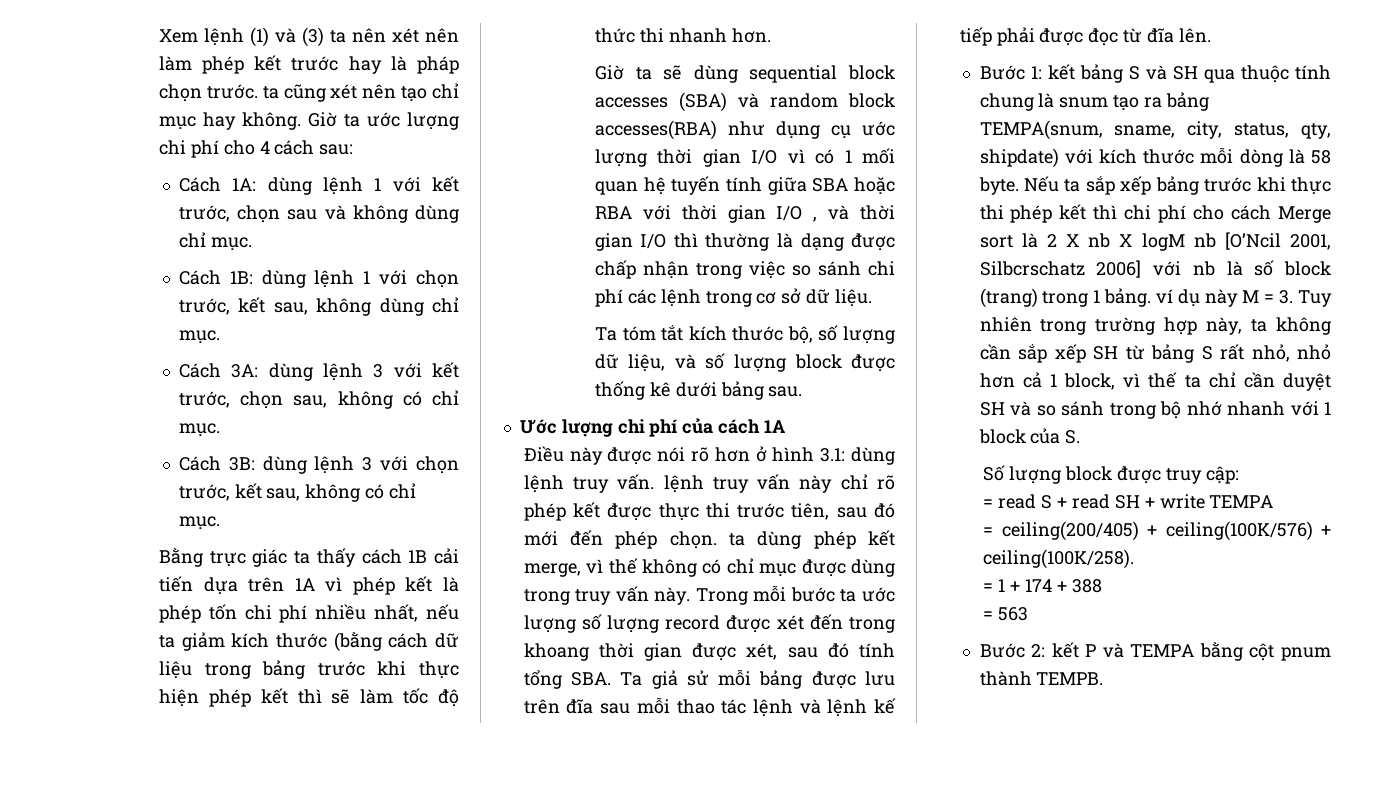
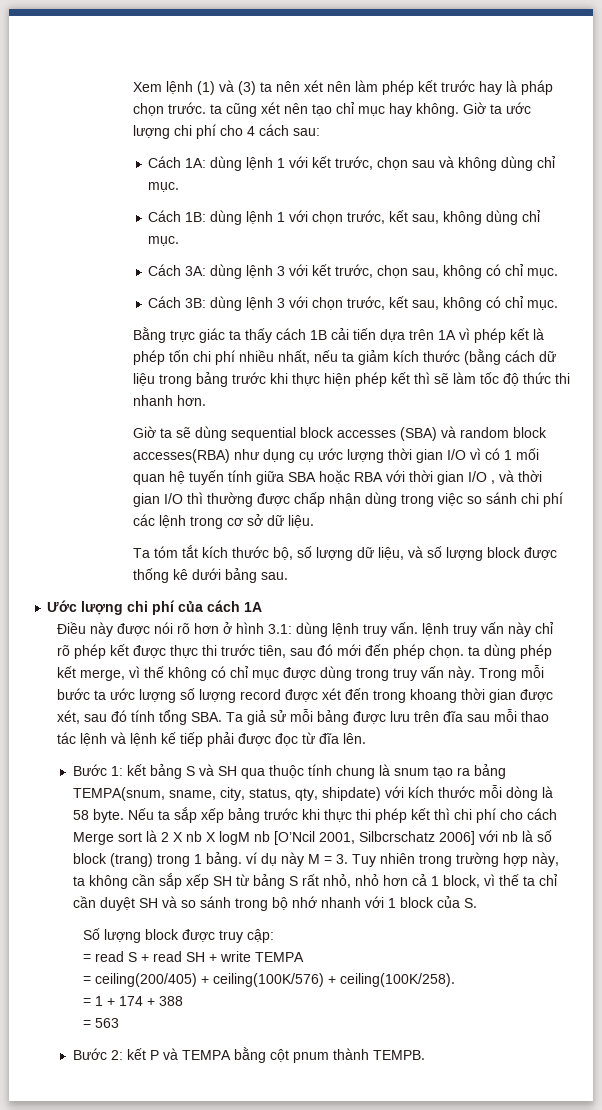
[776,233,844,251] là dạng -> (253, 499) none
(689, 269) none -> [364,492,397,507] dùng

